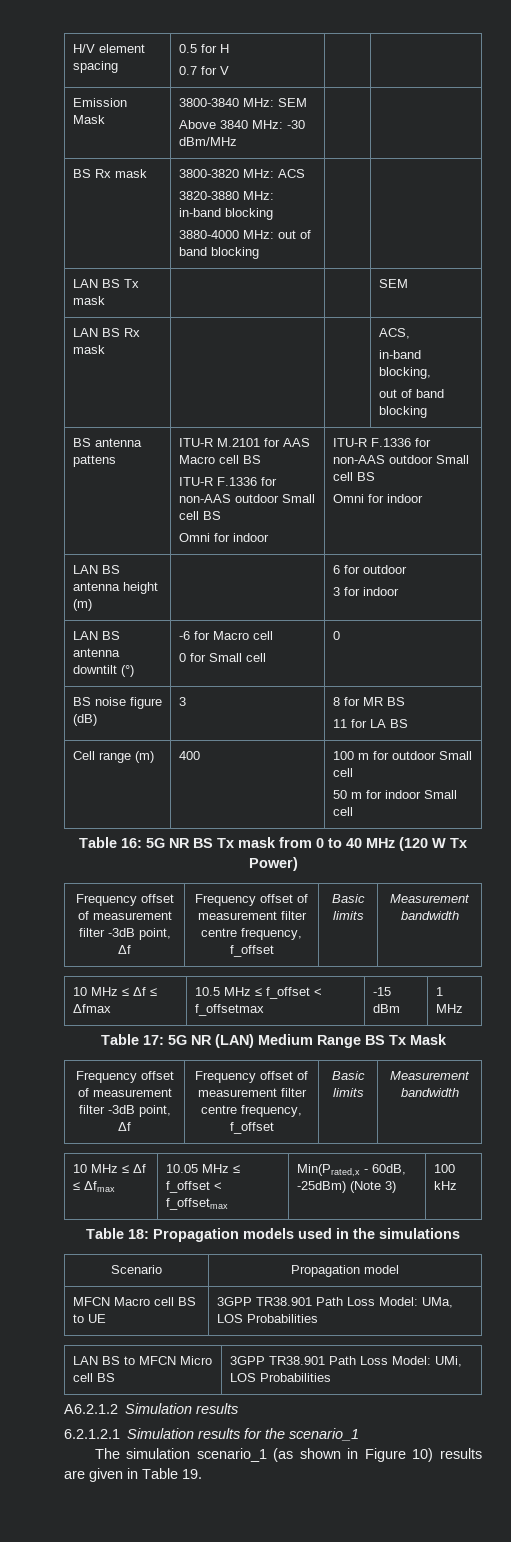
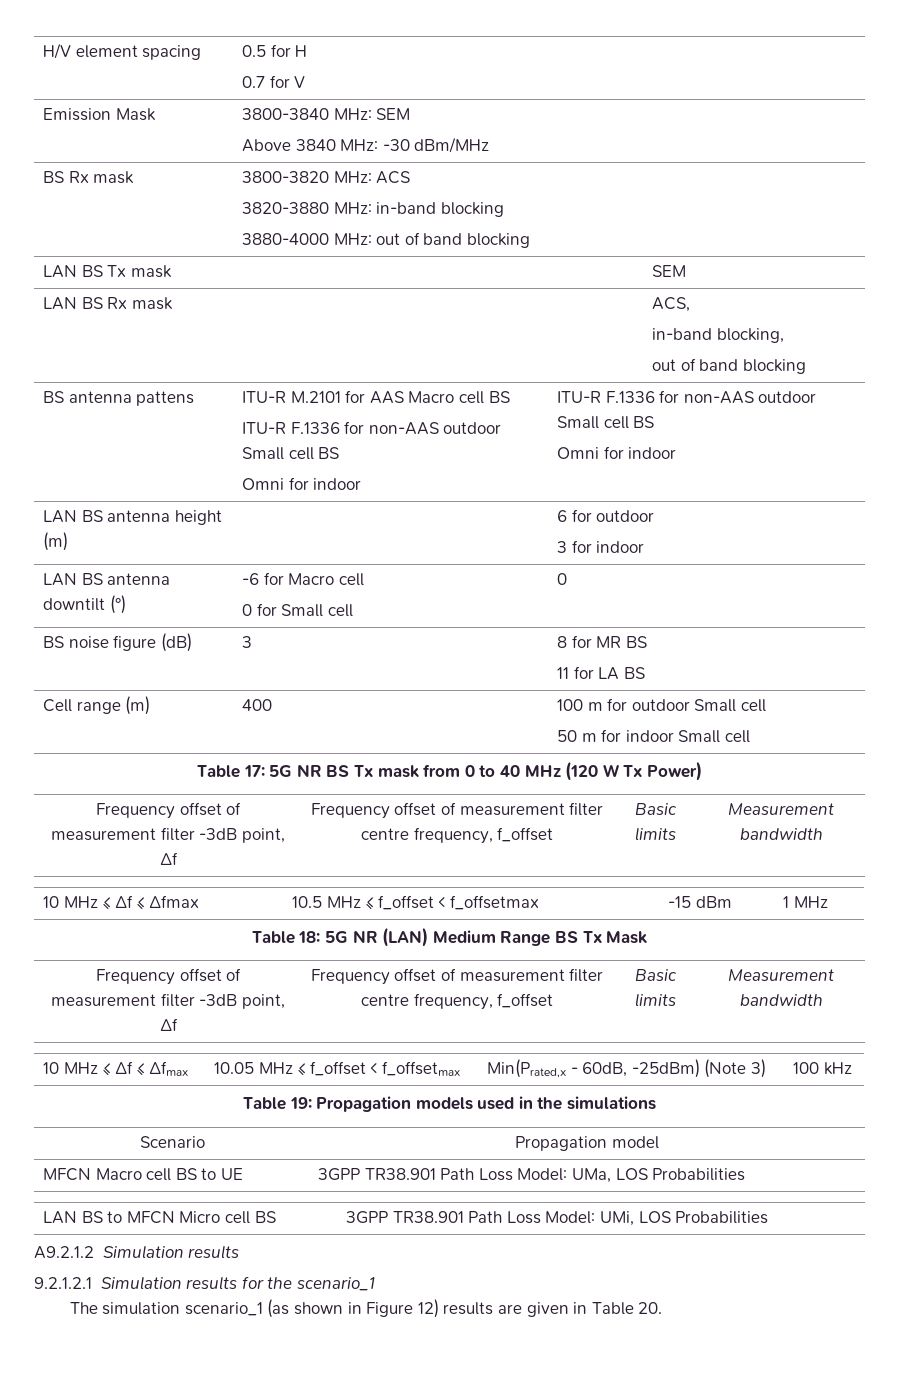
[121,838,142,848] 16: -> [243,765,265,777] 17:
[142,1035,164,1045] 17: -> [298,931,321,943] 18:
[128,1229,149,1239] 18: -> [289,1097,312,1109] 19:
[64,1404,118,1414] A6.2.1.2 -> [34,1246,94,1259] A9.2.1.2
[64,1429,120,1439] 6.2.1.2.1 -> [34,1277,92,1289] 9.2.1.2.1
[412,1448,434,1462] 10) -> [417,1299,439,1318] 12)
[182,1469,202,1479] 19. -> [638,1302,663,1314] 20.

